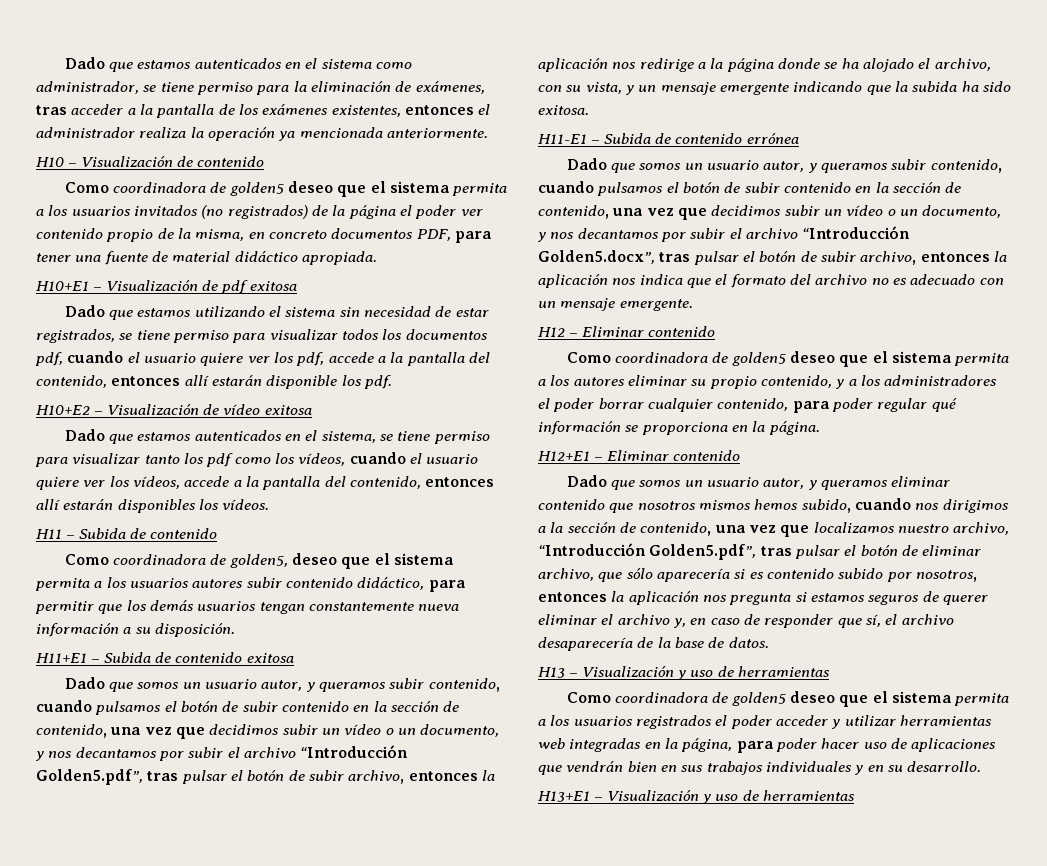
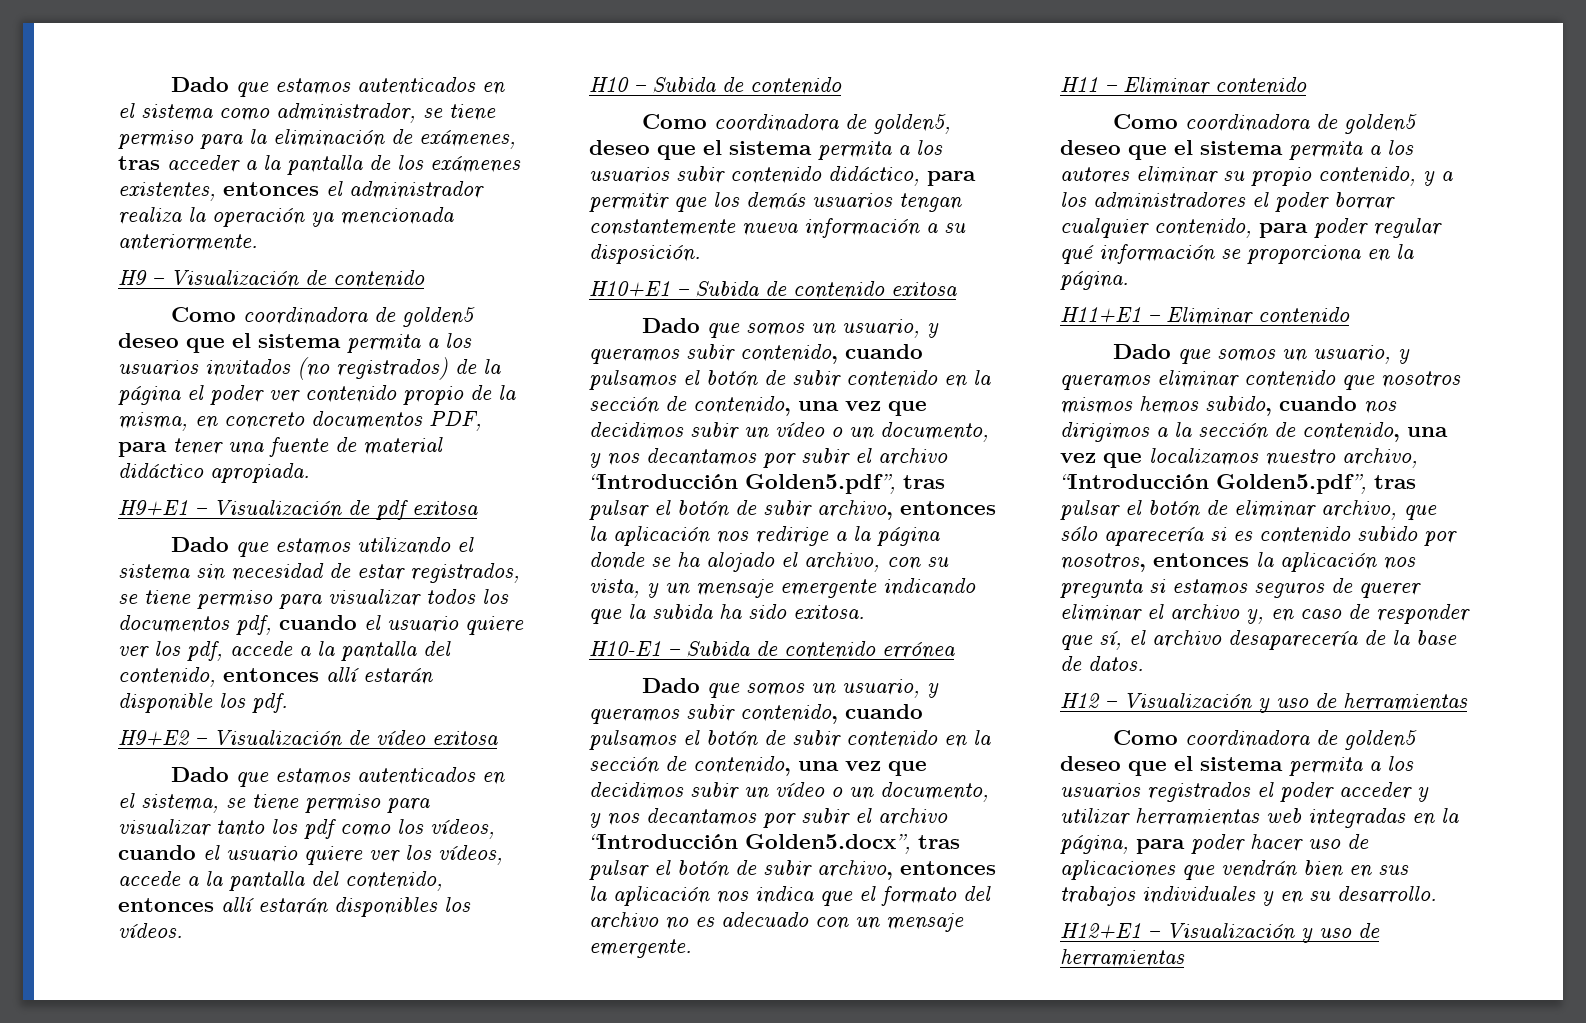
[36,157,64,167] H10 -> [118,270,147,285] H9
[36,281,89,291] H10+E1 -> [118,500,188,516] H9+E1
[36,405,90,415] H10+E2 -> [118,730,190,746] H9+E2
[36,529,62,539] H11 -> [589,77,629,92] H10
[192,579,244,588] autores -> (670, 175) none
[36,653,87,663] H11+E1 -> [589,281,670,297] H10+E1
[205,679,303,691] usuario autor, -> [842,319,921,338] usuario,
[538,134,587,144] H11-E1 -> [589,641,661,657] H10-E1
[707,160,805,172] usuario autor, -> [842,679,921,698] usuario,
[538,327,565,337] H12 -> [1060,77,1098,92] H11
[538,451,590,461] H12+E1 -> [1060,307,1141,323] H11+E1
[707,477,805,489] usuario autor, -> [1313,345,1392,364] usuario,
[538,667,565,678] H13 -> [1060,693,1100,708] H12
[538,791,590,802] H13+E1 -> [1060,923,1141,939] H12+E1

